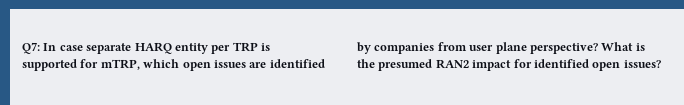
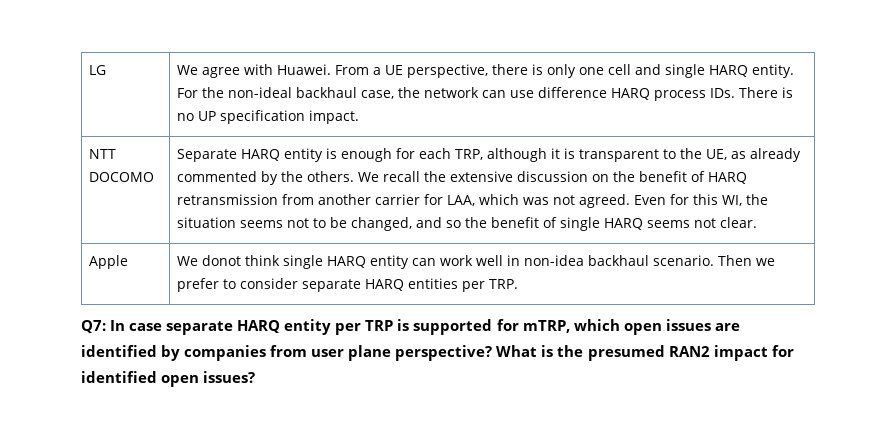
(22, 48) none -> [89,65,107,75] [177,64,795,78] [177,87,794,101] [177,110,360,124] [89,149,117,159] [89,172,155,182] [177,148,802,162] [177,171,748,185] [177,194,769,208] [177,217,758,231] [89,255,129,269] [177,255,776,269] [177,278,519,292] LG | We agree with Huawei. From a UE perspective, there is only one cell and single HARQ entity. For the non-ideal backhaul case, the network can use difference HARQ process IDs. There is no UP specification impact. // NTT DOCOMO | Separate HARQ entity is enough for each TRP, although it is transparent to the UE, as already commented by the others. We recall the extensive discussion on the benefit of HARQ retransmission from another carrier for LAA, which was not agreed. Even for this WI, the situation seems not to be changed, and so the benefit of single HARQ seems not clear. // Apple | We donot think single HARQ entity can work well in non-idea backhaul scenario. Then we prefer to consider separate HARQ entities per TRP. //

